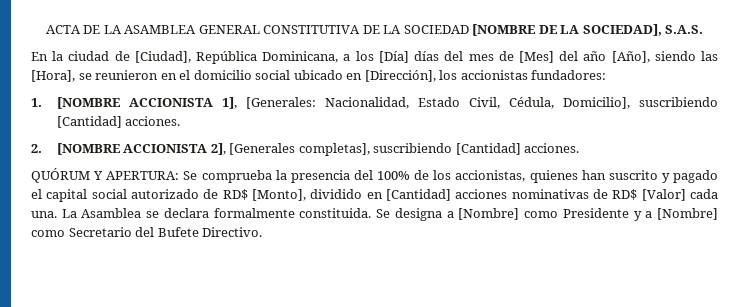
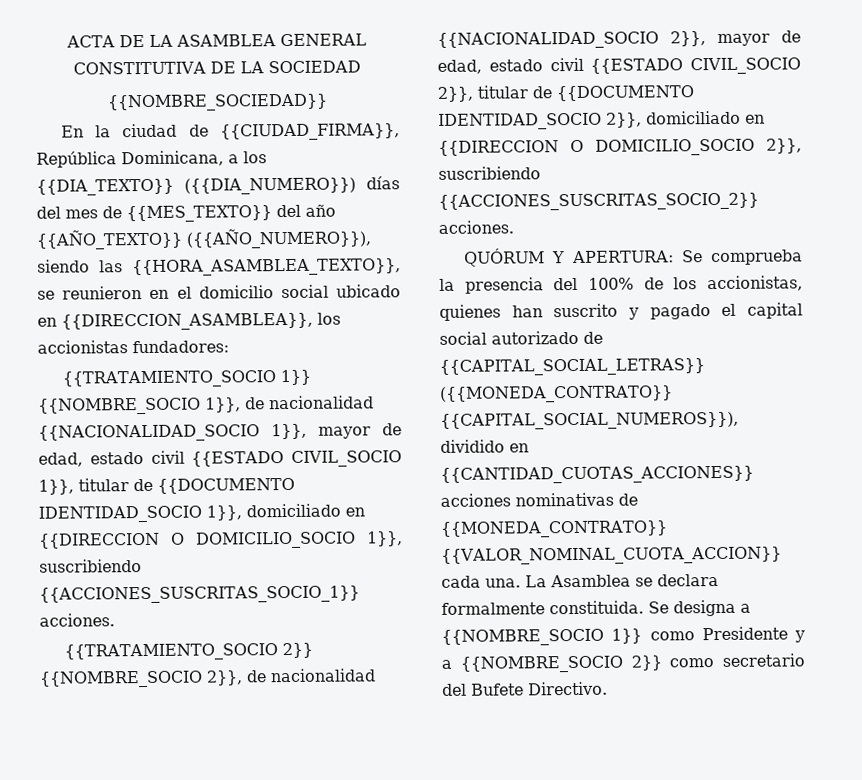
[472,24,704,36] [NOMBRE DE LA SOCIEDAD], S.A.S. -> [107,93,328,112] // {{NOMBRE_SOCIEDAD}}
[134,51,191,63] [Ciudad], -> [220,123,400,141] {{CIUDAD_FIRMA}},
[378,51,409,63] [Día] -> [36,177,356,196] {{DIA_TEXTO}} ({{DIA_NUMERO}})
[518,51,554,63] [Mes] -> [126,205,272,223] {{MES_TEXTO}}
[611,51,650,63] [Año], -> [36,228,372,250] {{AÑO_TEXTO}} ({{AÑO_NUMERO}}),
[31,70,75,82] [Hora], -> [132,258,401,277] {{HORA_ASAMBLEA_TEXTO}},
[364,70,436,82] [Dirección], -> [61,312,313,331] {{DIRECCION_ASAMBLEA}},
[31,97,718,109] [56,116,181,128] [31,143,521,156] 1. [NOMBRE ACCIONISTA 1], [Generales: Nacionalidad, Estado Civil, Cédula, Domicilio], suscribiendo [Cantidad] acciones. // 2. [NOMBRE ACCIONISTA 2], [Generales completas], suscribiendo [Cantidad] -> [61,369,311,388] [38,395,374,415] [38,423,402,442] [38,450,402,467] [38,477,295,495] [38,503,365,523] [38,531,403,549] [39,559,142,573] [39,585,360,604] [39,613,115,627] [63,642,313,661] [39,668,376,688] [437,30,801,49] [437,57,801,75] [437,85,694,102] [438,110,765,130] [438,138,802,156] [438,166,541,180] [438,192,759,211] {{TRATAMIENTO_SOCIO 1}} {{NOMBRE_SOCIO 1}}, de nacionalidad {{NACIONALIDAD_SOCIO 1}}, mayor de edad, estado civil {{ESTADO CIVIL_SOCIO 1}}, titular de {{DOCUMENTO IDENTIDAD_SOCIO 1}}, domiciliado en {{DIRECCION O DOMICILIO_SOCIO 1}}, suscribiendo {{ACCIONES_SUSCRITAS_SOCIO_1}} acciones. // {{TRATAMIENTO_SOCIO 2}} {{NOMBRE_SOCIO 2}}, de nacionalidad {{NACIONALIDAD_SOCIO 2}}, mayor de edad, estado civil {{ESTADO CIVIL_SOCIO 2}}, titular de {{DOCUMENTO IDENTIDAD_SOCIO 2}}, domiciliado en {{DIRECCION O DOMICILIO_SOCIO 2}}, suscribiendo {{ACCIONES_SUSCRITAS_SOCIO_2}}
[222,189,306,201] RD$ [Monto], -> [439,358,705,376] [439,385,673,403] [440,411,739,430] {{CAPITAL_SOCIAL_LETRAS}} ({{MONEDA_CONTRATO}} {{CAPITAL_SOCIAL_NUMEROS}}),
[385,189,451,201] [Cantidad] -> [440,465,754,484] {{CANTIDAD_CUOTAS_ACCIONES}}
[612,189,686,201] RD$ [Valor] -> [440,520,668,538] [441,546,782,565] {{MONEDA_CONTRATO}} {{VALOR_NOMINAL_CUOTA_ACCION}}
[458,208,520,220] [Nombre] -> [441,628,643,646] {{NOMBRE_SOCIO 1}}
[657,208,719,220] [31,227,132,237] [Nombre] como Secretario -> [459,653,805,673] {{NOMBRE_SOCIO 2}} como secretario

